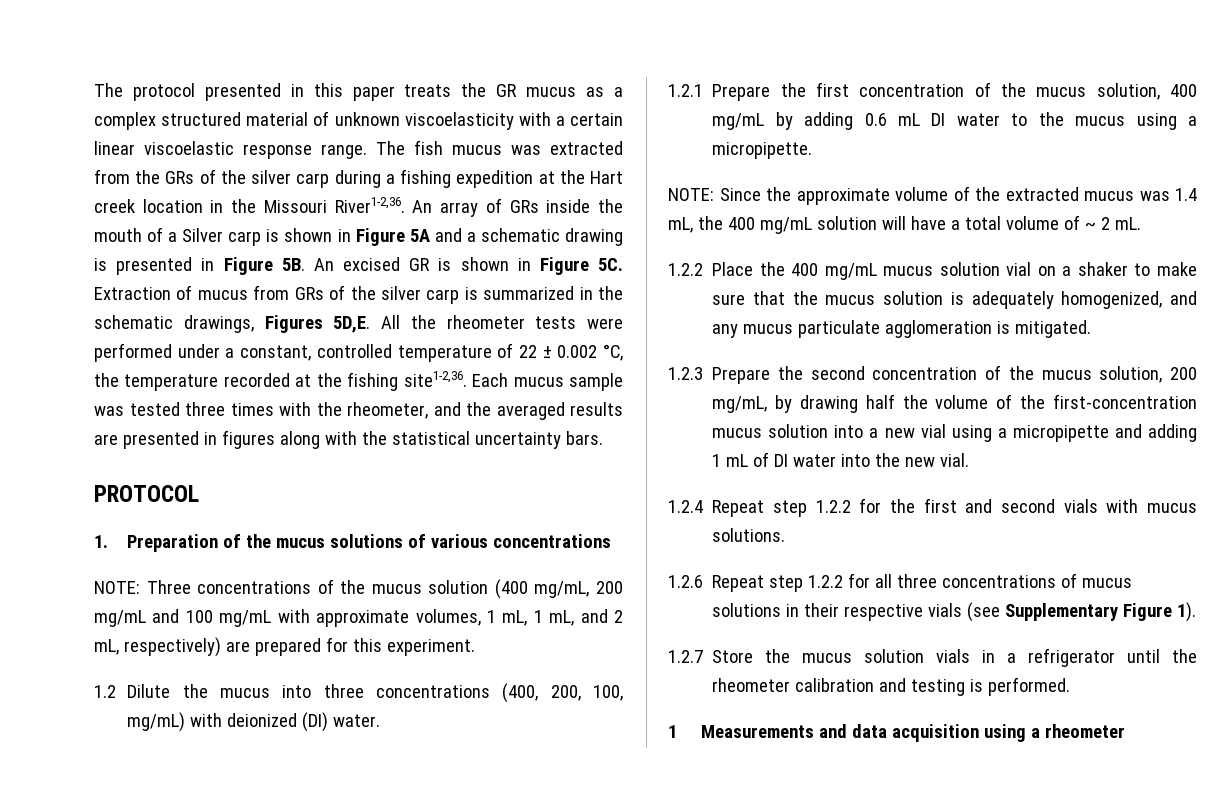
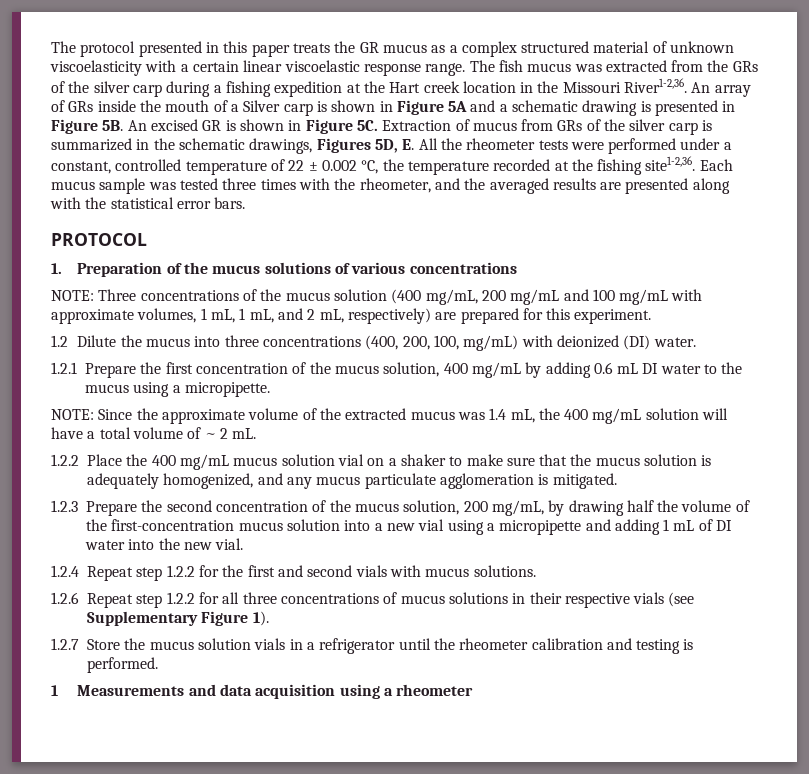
[333,316,371,333] 5D,E. -> [374,139,415,153] 5D, E.
[203,430,275,449] in figures -> (689, 186) none
[474,432,561,449] uncertainty -> [176,201,211,209] error

